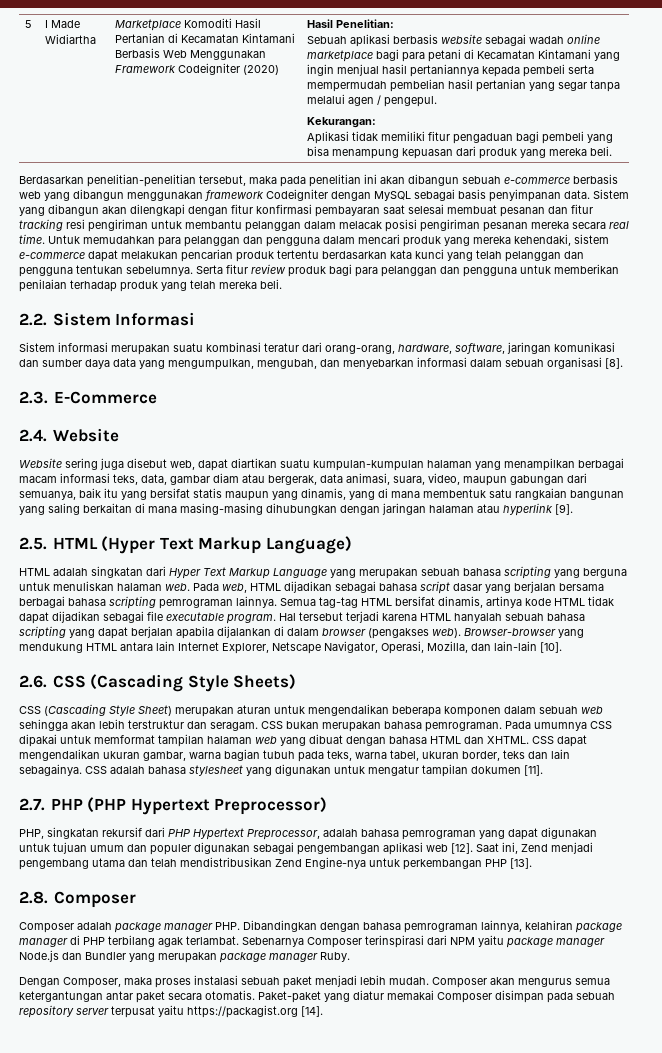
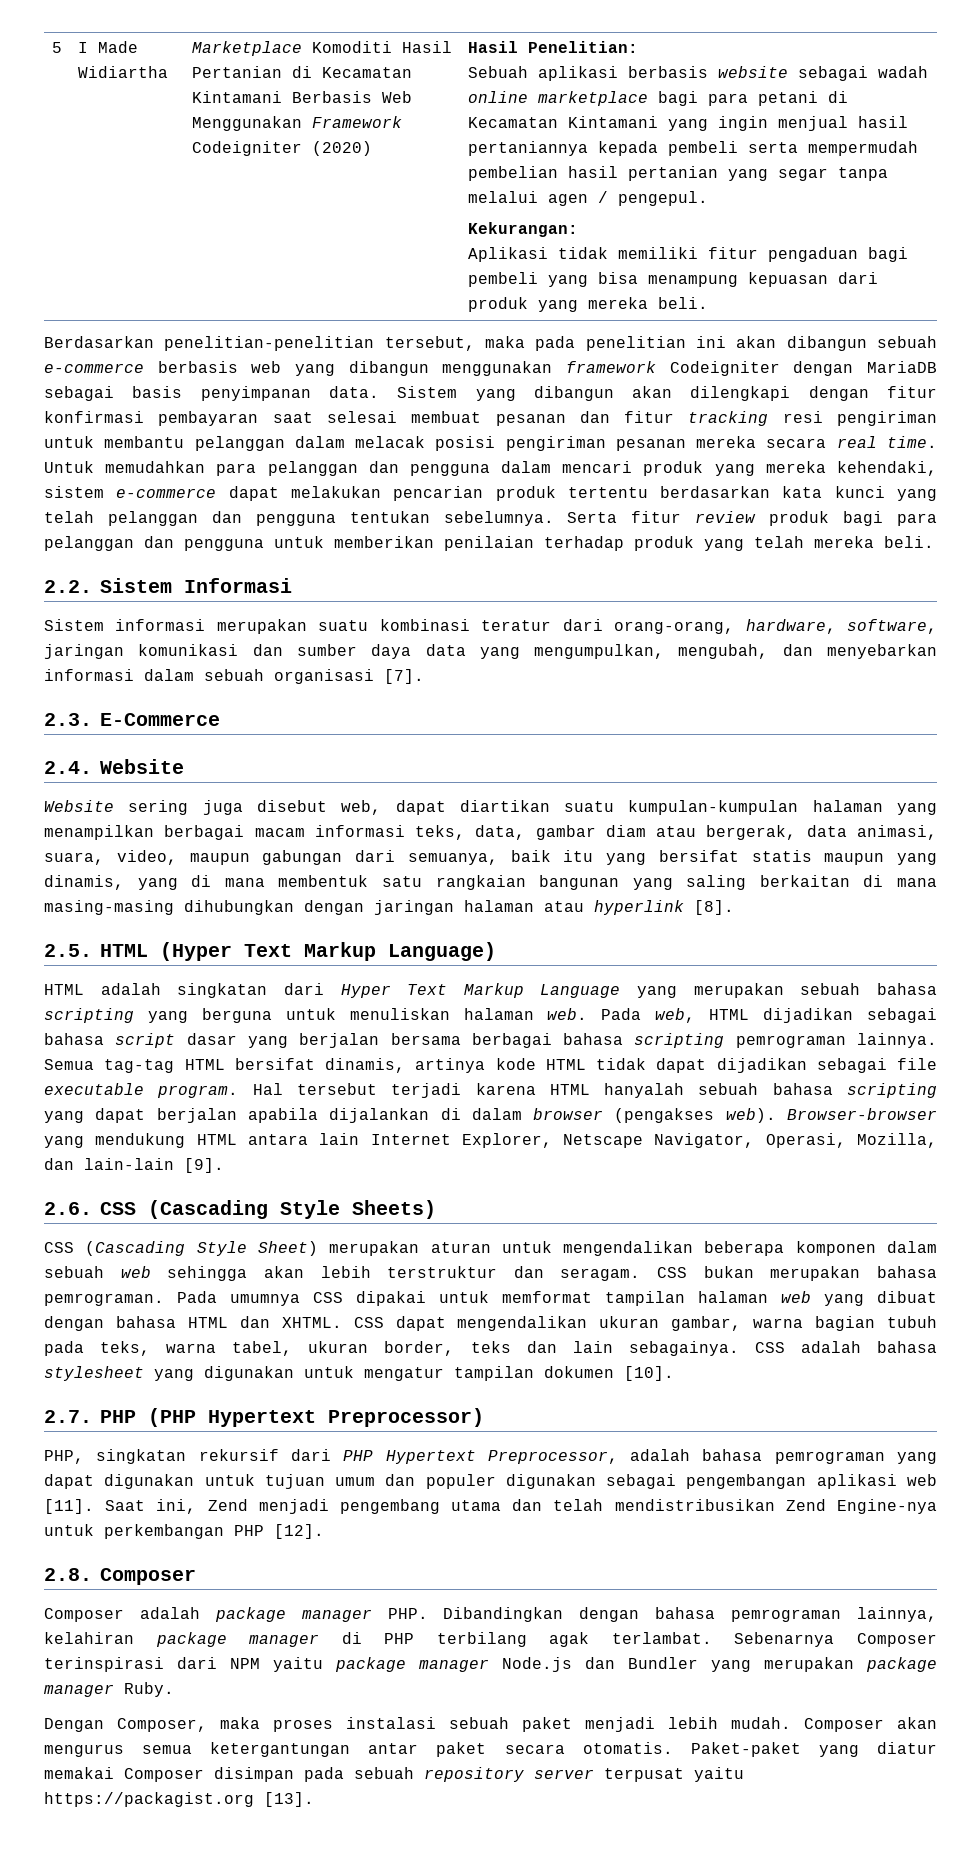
[374,191,411,201] MySQL -> [866,361,937,373] MariaDB
[605,358,623,369] [8]. -> [384,669,424,684] [7].
[555,504,573,515] [9]. -> [694,900,734,915] [8].
[540,642,562,653] [10]. -> [184,1158,224,1173] [9].
[524,765,543,776] [11]. -> [624,1366,674,1381] [10].
[451,843,473,854] [12]. -> [44,1499,94,1514] [11].
[510,858,532,869] [13]. -> [274,1524,324,1539] [12].
[301,1006,323,1017] [14]. -> [264,1792,314,1807] [13].

